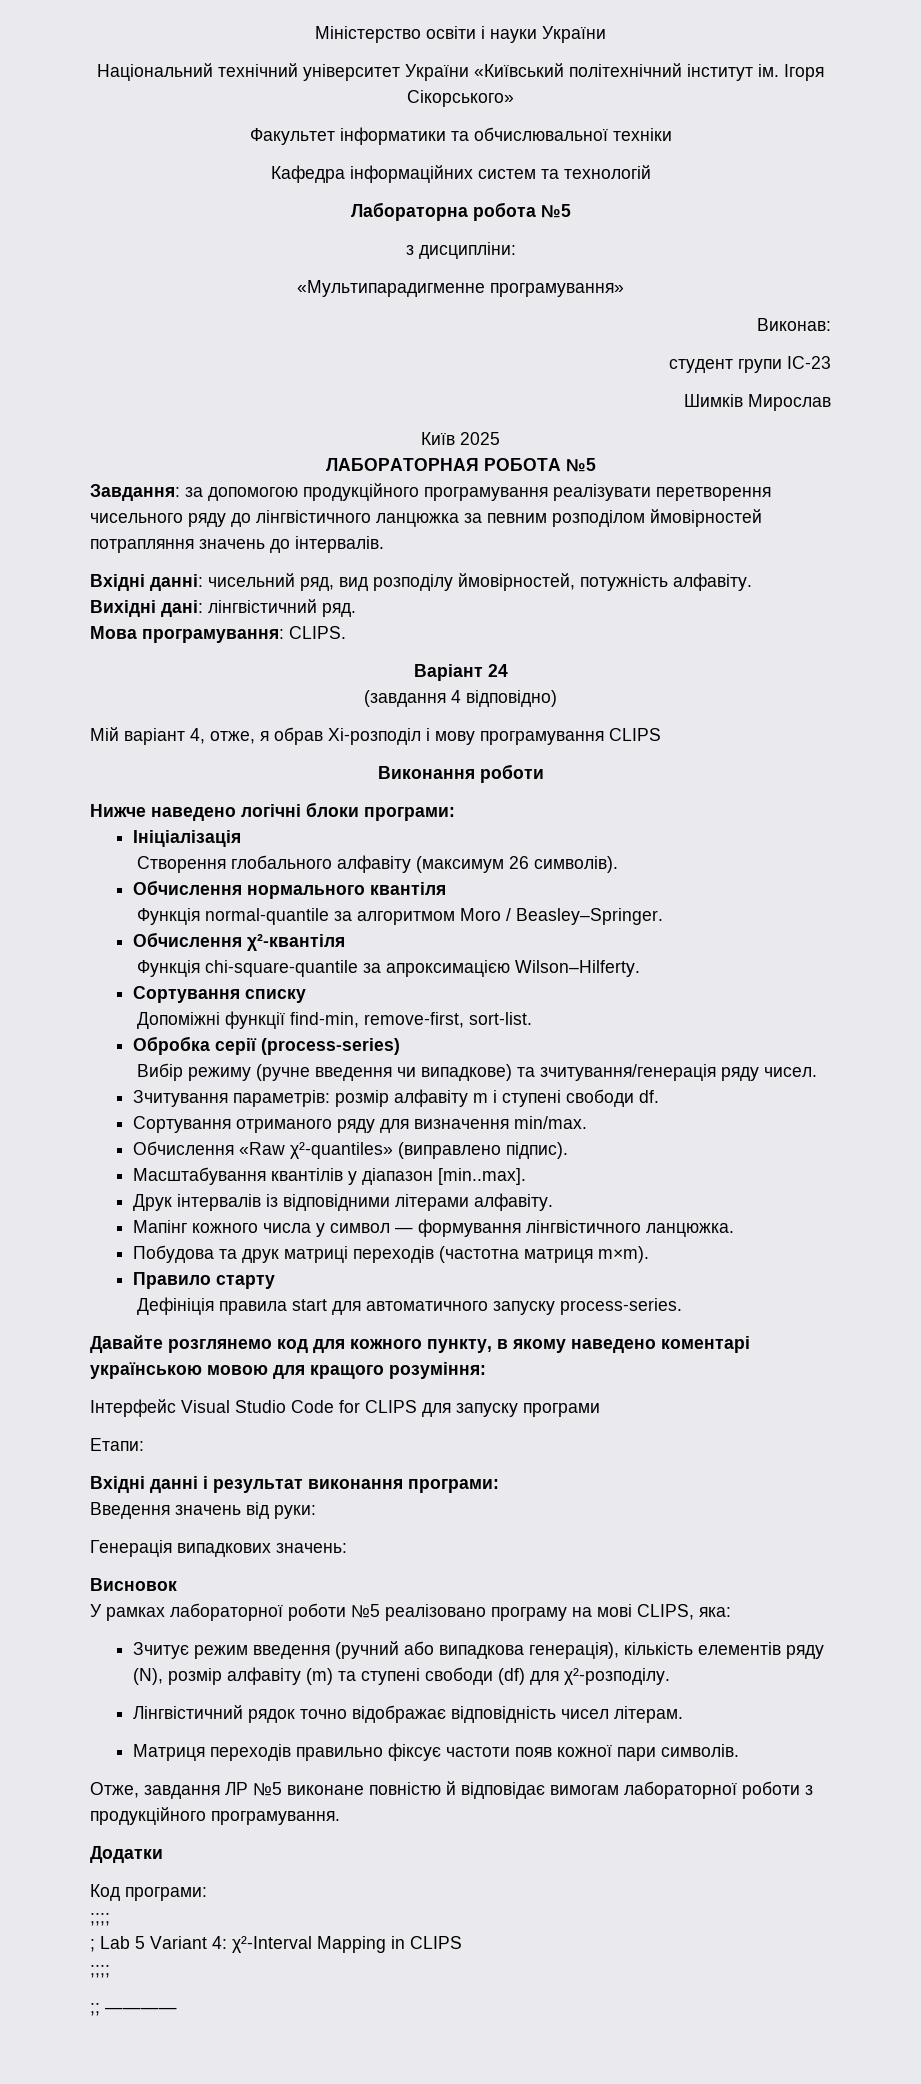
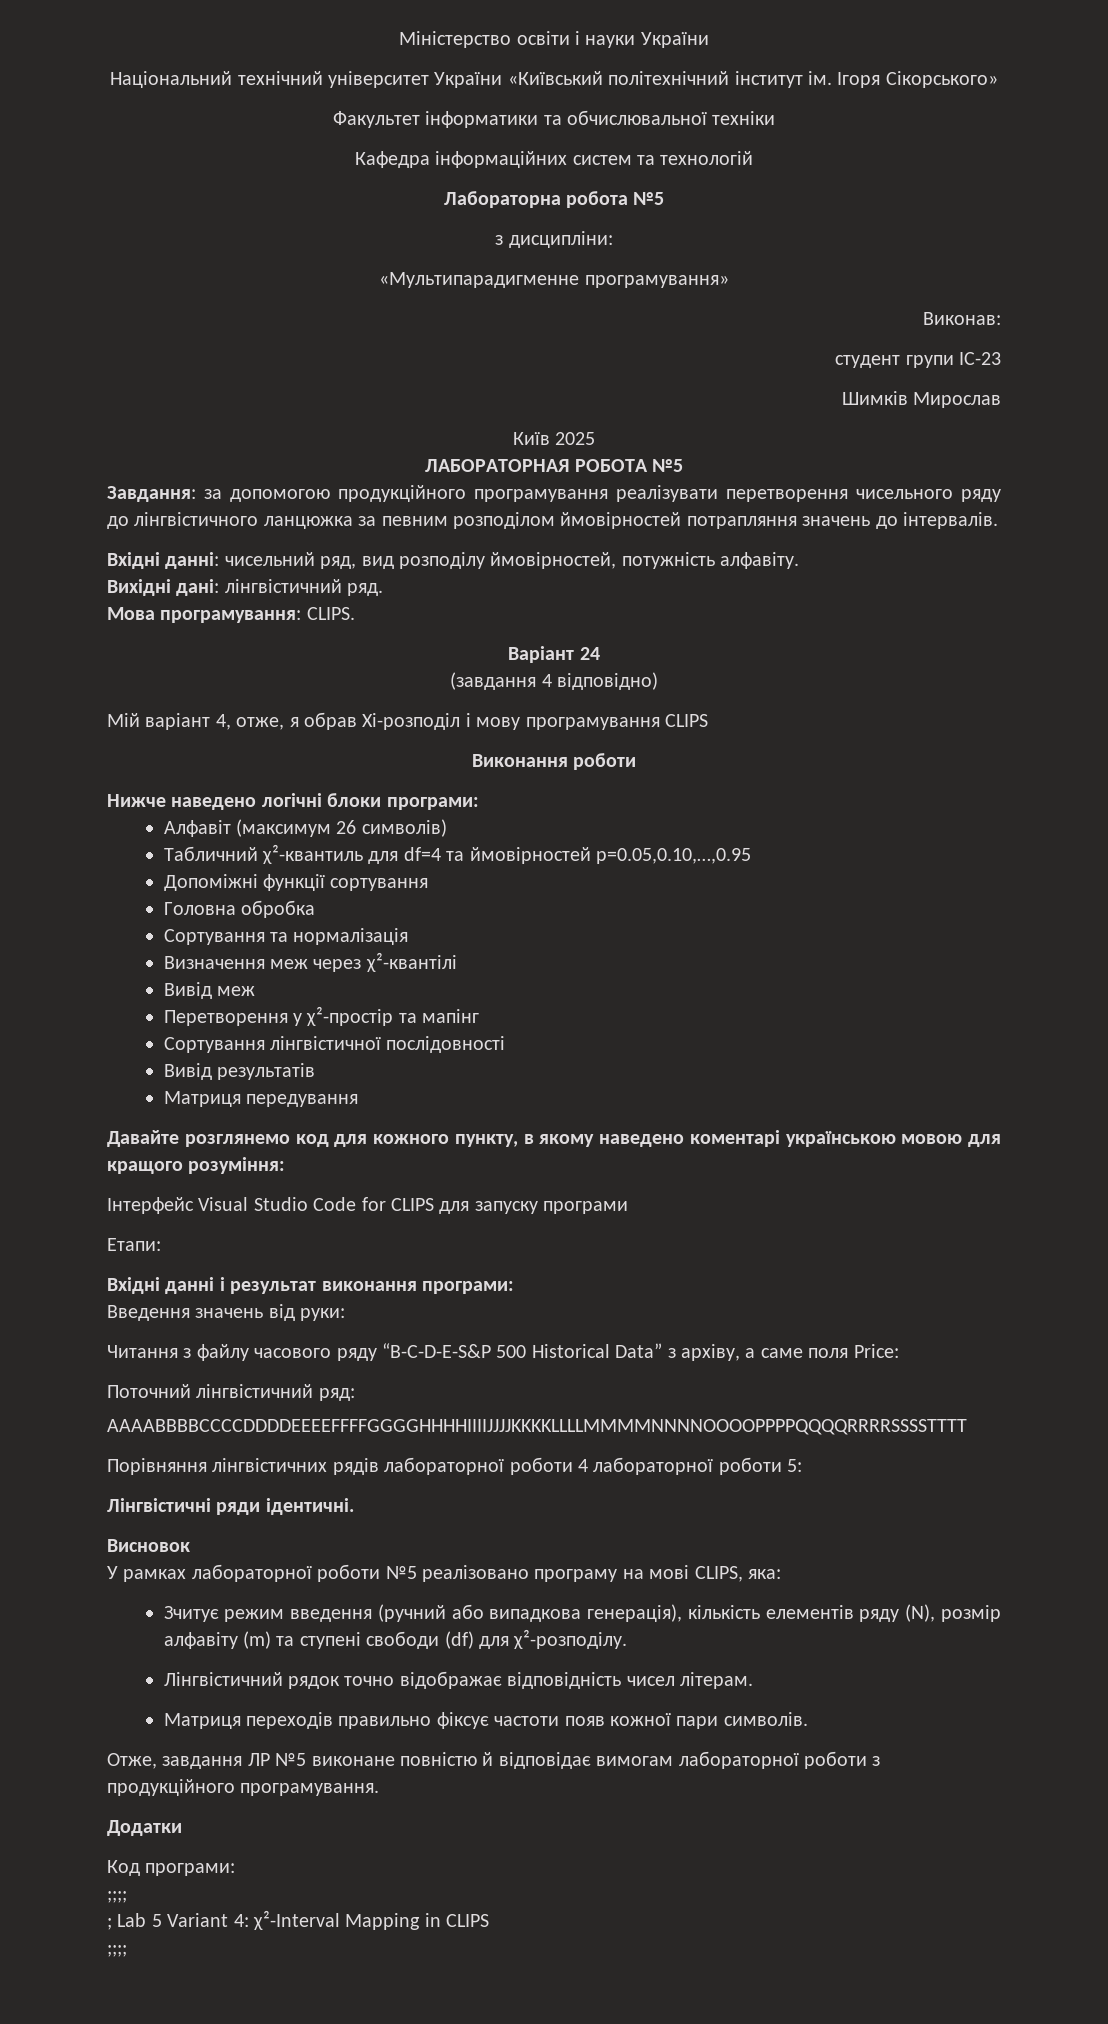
[132,830,241,847] [137,855,619,873] [132,880,446,899] [137,908,664,925] [132,932,345,951] [137,960,641,977] [132,986,306,1003] [137,1011,533,1029] [132,1036,400,1055] [137,1063,818,1081] [132,1089,659,1107] [132,1116,587,1133] [132,1141,568,1159] [132,1167,526,1185] [132,1193,553,1211] [132,1219,734,1237] [132,1245,649,1263] [132,1272,275,1289] [137,1297,683,1315] Ініціалізація // Створення глобального алфавіту (максимум 26 символів). // Обчислення нормального квантіля // Функція normal-quantile за алгоритмом Moro / Beasley–Springer. // Обчислення χ²-квантіля // Функція chi-square-quantile за апроксимацією Wilson–Hilferty. // Сортування списку // Допоміжні функції find-min, remove-first, sort-list. // Обробка серії (process-series) // Вибір режиму (ручне введення чи випадкове) та зчитування/генерація ряду чисел. // Зчитування параметрів: розмір алфавіту m і ступені свободи df. // Сортування отриманого ряду для визначення min/max. // Обчислення «Raw χ²-quantiles» (виправлено підпис). // Масштабування квантілів у діапазон [min..max]. // Друк інтервалів із відповідними літерами алфавіту. // Мапінг кожного числа у символ — формування лінгвістичного ланцюжка. // Побудова та друк матриці переходів (частотна матриця m×m). // Правило старту // Дефініція правила start для автоматичного запуску process-series. -> [163,819,447,837] [163,844,752,864] [163,874,429,891] [163,900,316,918] [163,928,409,945] [163,952,457,972] [163,982,256,999] [163,1006,480,1026] [163,1036,506,1053] [163,1063,316,1080] [163,1091,359,1107] Алфавіт (максимум 26 символів) // Табличний χ²-квантиль для df=4 та ймовірностей p=0.05,0.10,…,0.95 // Допоміжні функції сортування // Головна обробка // Сортування та нормалізація // Визначення меж через χ²-квантілі // Вивід меж // Перетворення у χ²-простір та мапінг // Сортування лінгвістичної послідовності // Вивід результатів // Матриця передування
[90,1540,347,1557] Генерація випадкових значень: -> [107,1343,899,1361] [107,1384,355,1401] [107,1419,967,1435] [107,1457,803,1475] [107,1498,354,1515] Читання з файлу часового ряду “B-C-D-E-S&P 500 Historical Data” з архіву, а саме поля Price: // Поточний лінгвістичний ряд: // AAAABBBBCCCCDDDDEEEEFFFFGGGGHHHHIIIIJJJJKKKKLLLLMMMMNNNNOOOOPPPPQQQQRRRRSSSSTTTT // Порівняння лінгвістичних рядів лабораторної роботи 4 лабораторної роботи 5: // Лінгвістичні ряди ідентичні.
[90,2003,177,2016] // ;; ———— -> (127, 1951) none

